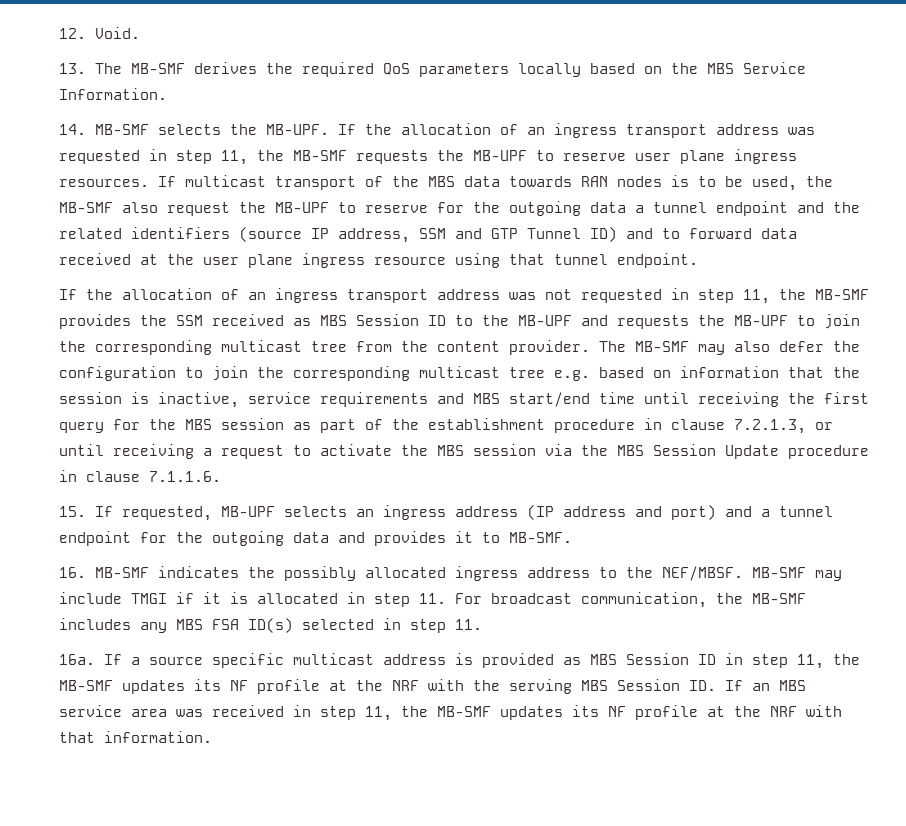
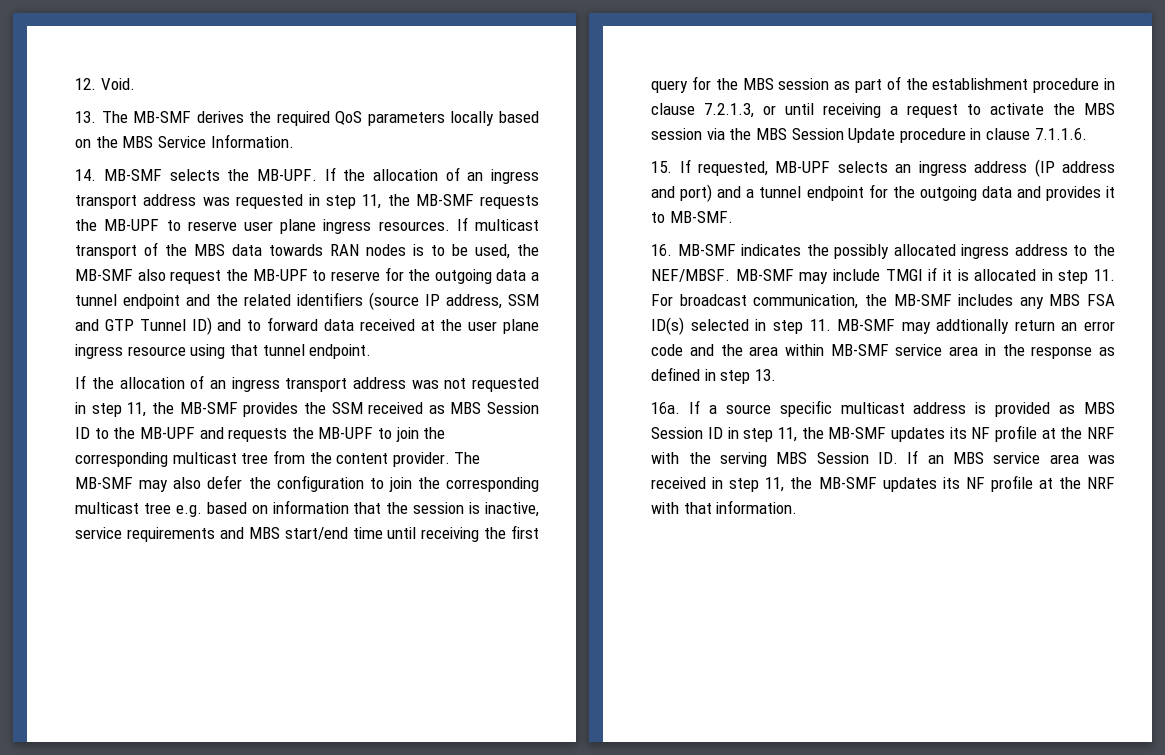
(482, 624) none -> [837,319,1115,334] [651,344,1115,359] [651,367,776,384] MB-SMF may addtionally return an error code and the area within MB-SMF service area in the response as defined in step 13.

